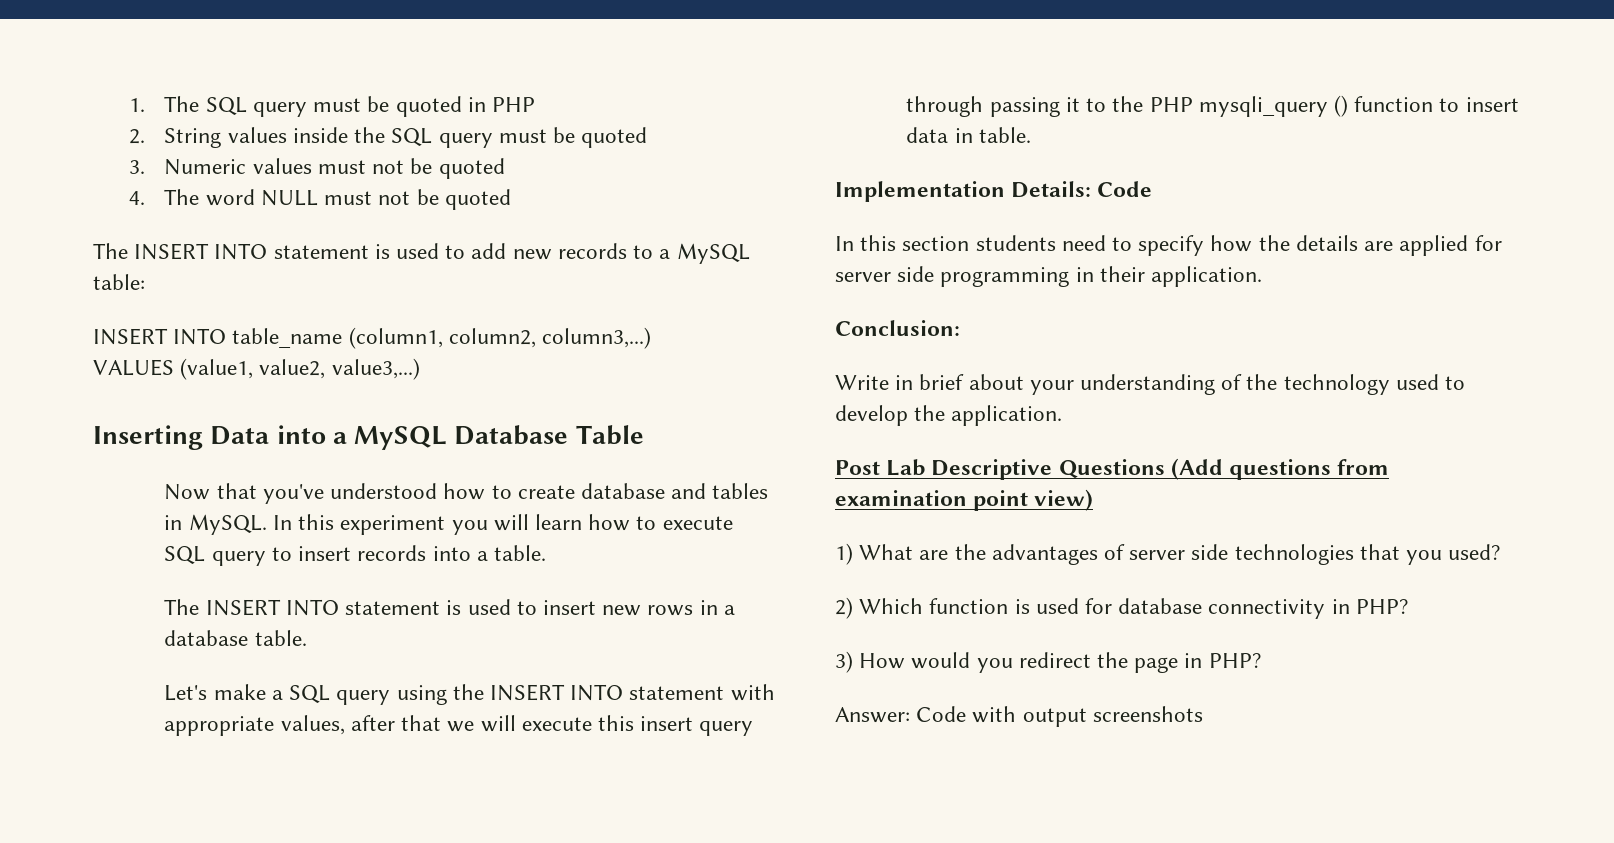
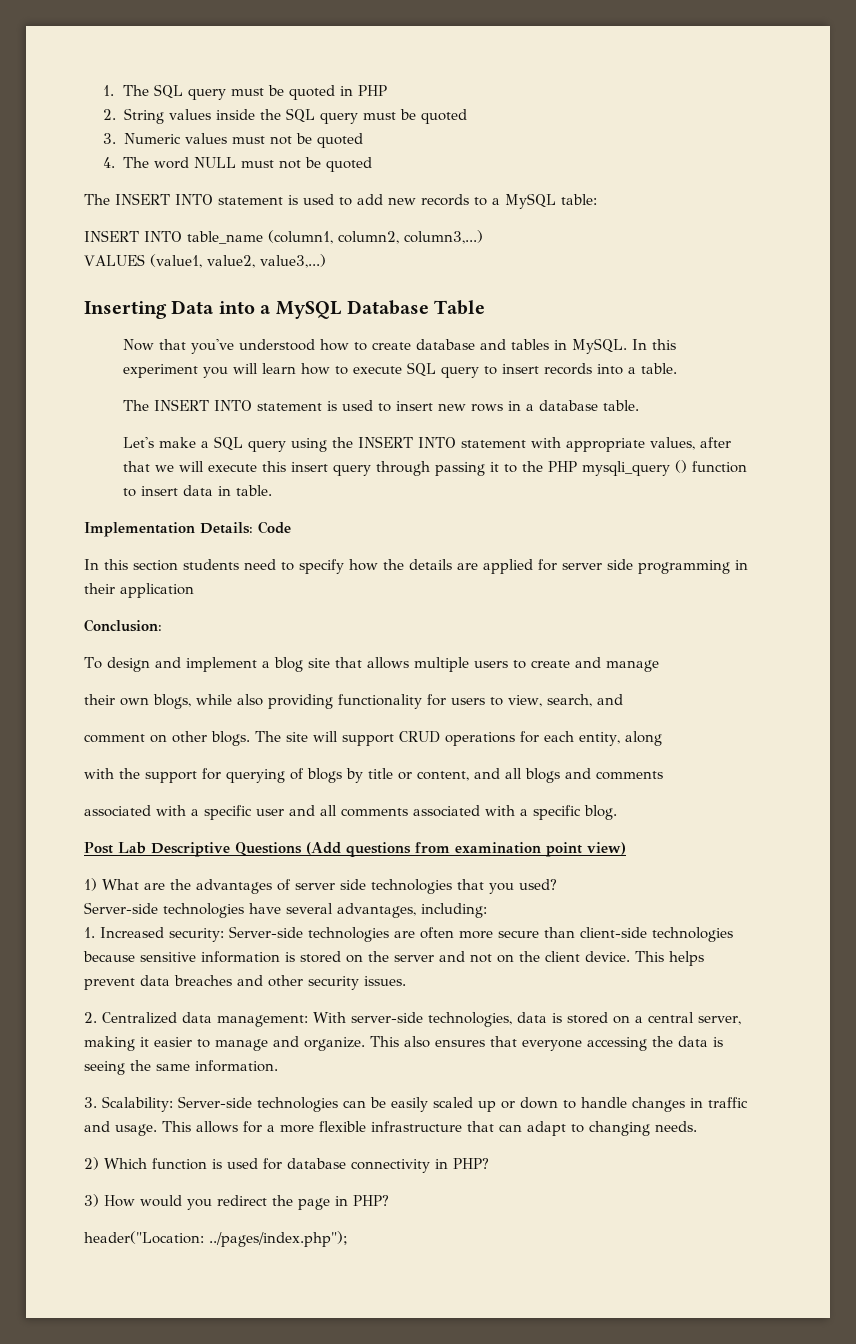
[1151,266,1263,287] application. -> [120,583,194,598] application
[835,374,1466,395] [835,405,1063,426] Write in brief about your understanding of the technology used to develop the application. -> [84,657,659,672] [84,694,623,709] [84,731,662,746] [84,768,663,783] [84,805,617,820] To design and implement a blog site that allows multiple users to create and manage // their own blogs, while also providing functionality for users to view, search, and // comment on other blogs. The site will support CRUD operations for each entity, along // with the support for querying of blogs by title or content, and all blogs and comments // associated with a specific user and all comments associated with a specific blog.
(1501, 552) none -> [84,902,487,918] [84,926,733,942] [83,951,704,966] [84,975,406,990] [84,1012,741,1027] [84,1036,723,1051] [84,1060,278,1075] [84,1096,748,1112] [84,1121,697,1136] // Server-side technologies have several advantages, including: // 1. Increased security: Server-side technologies are often more secure than client-side technologies because sensitive information is stored on the server and not on the client device. This helps prevent data breaches and other security issues. // 2. Centralized data management: With server-side technologies, data is stored on a central server, making it easier to manage and organize. This also ensures that everyone accessing the data is seeing the same information. // 3. Scalability: Server-side technologies can be easily scaled up or down to handle changes in traffic and usage. This allows for a more flexible infrastructure that can adapt to changing needs.
[835,706,1203,727] Answer: Code with output screenshots -> [84,1231,348,1247] header("Location: ../pages/index.php");

